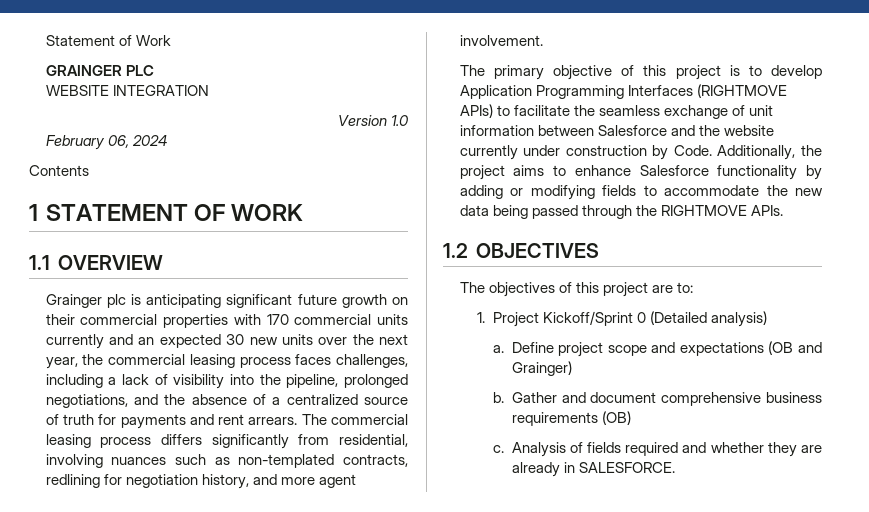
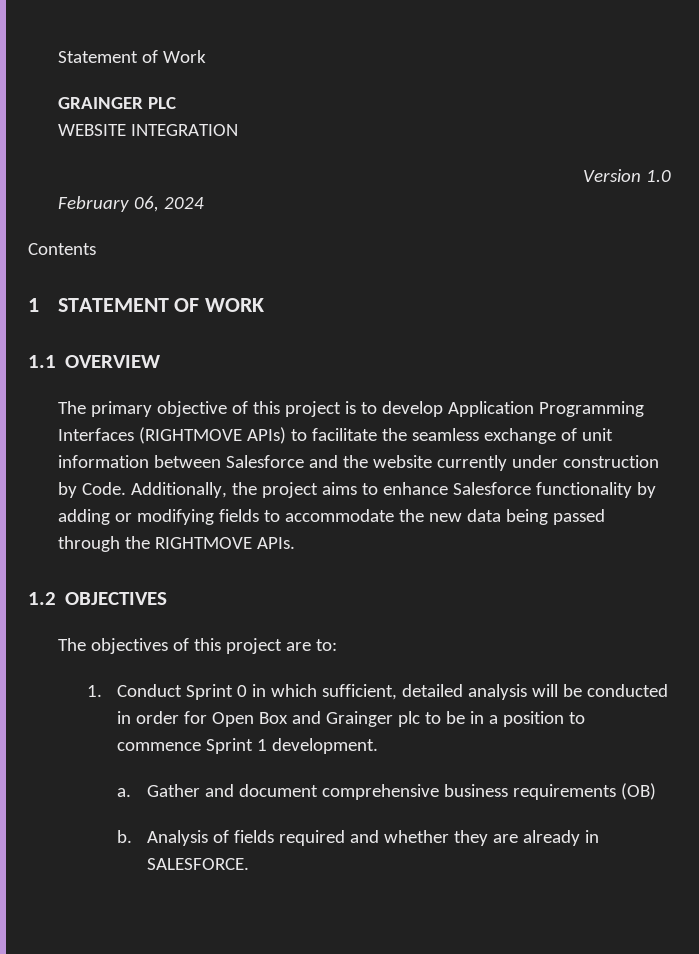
[45,294,409,308] [45,314,409,328] [45,334,409,349] [45,354,409,369] [45,374,409,389] [45,394,408,408] [45,414,409,429] [45,434,408,449] [45,454,409,468] [45,474,357,489] [459,35,543,46] // Grainger plc is anticipating significant future growth on their commercial properties with 170 commercial units currently and an expected 30 new units over the next year, the commercial leasing process faces challenges, including a lack of visibility into the pipeline, prolonged negotiations, and the absence of a centralized source of truth for payments and rent arrears. The commercial leasing process differs significantly from residential, involving nuances such as non-templated contracts, redlining for negotiation history, and more agent involvement. -> (161, 361) none
[493,311,768,327] [493,341,822,357] [511,361,572,376] [493,392,505,403] Project Kickoff/Sprint 0 (Detailed analysis) // a. Define project scope and expectations (OB and Grainger) // b. -> [116,684,668,700] [116,711,585,727] [116,738,378,754] [116,788,131,797] Conduct Sprint 0 in which sufficient, detailed analysis will be conducted in order for Open Box and Grainger plc to be in a position to commence Sprint 1 development. // a.
[493,445,505,453] c. -> [116,830,132,843] b.

